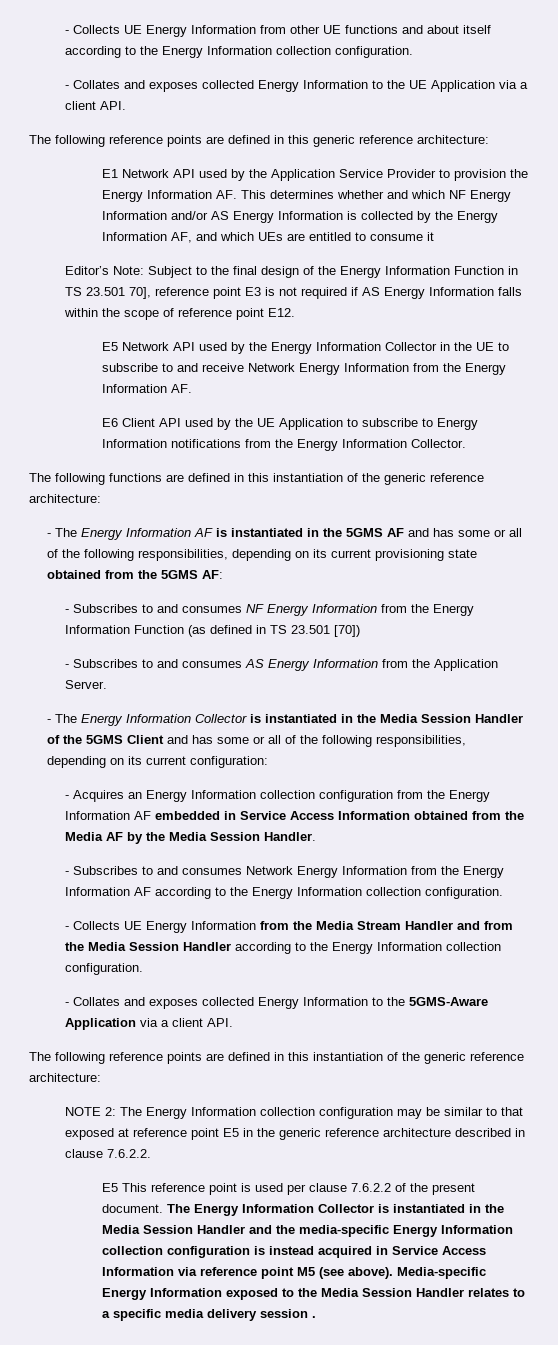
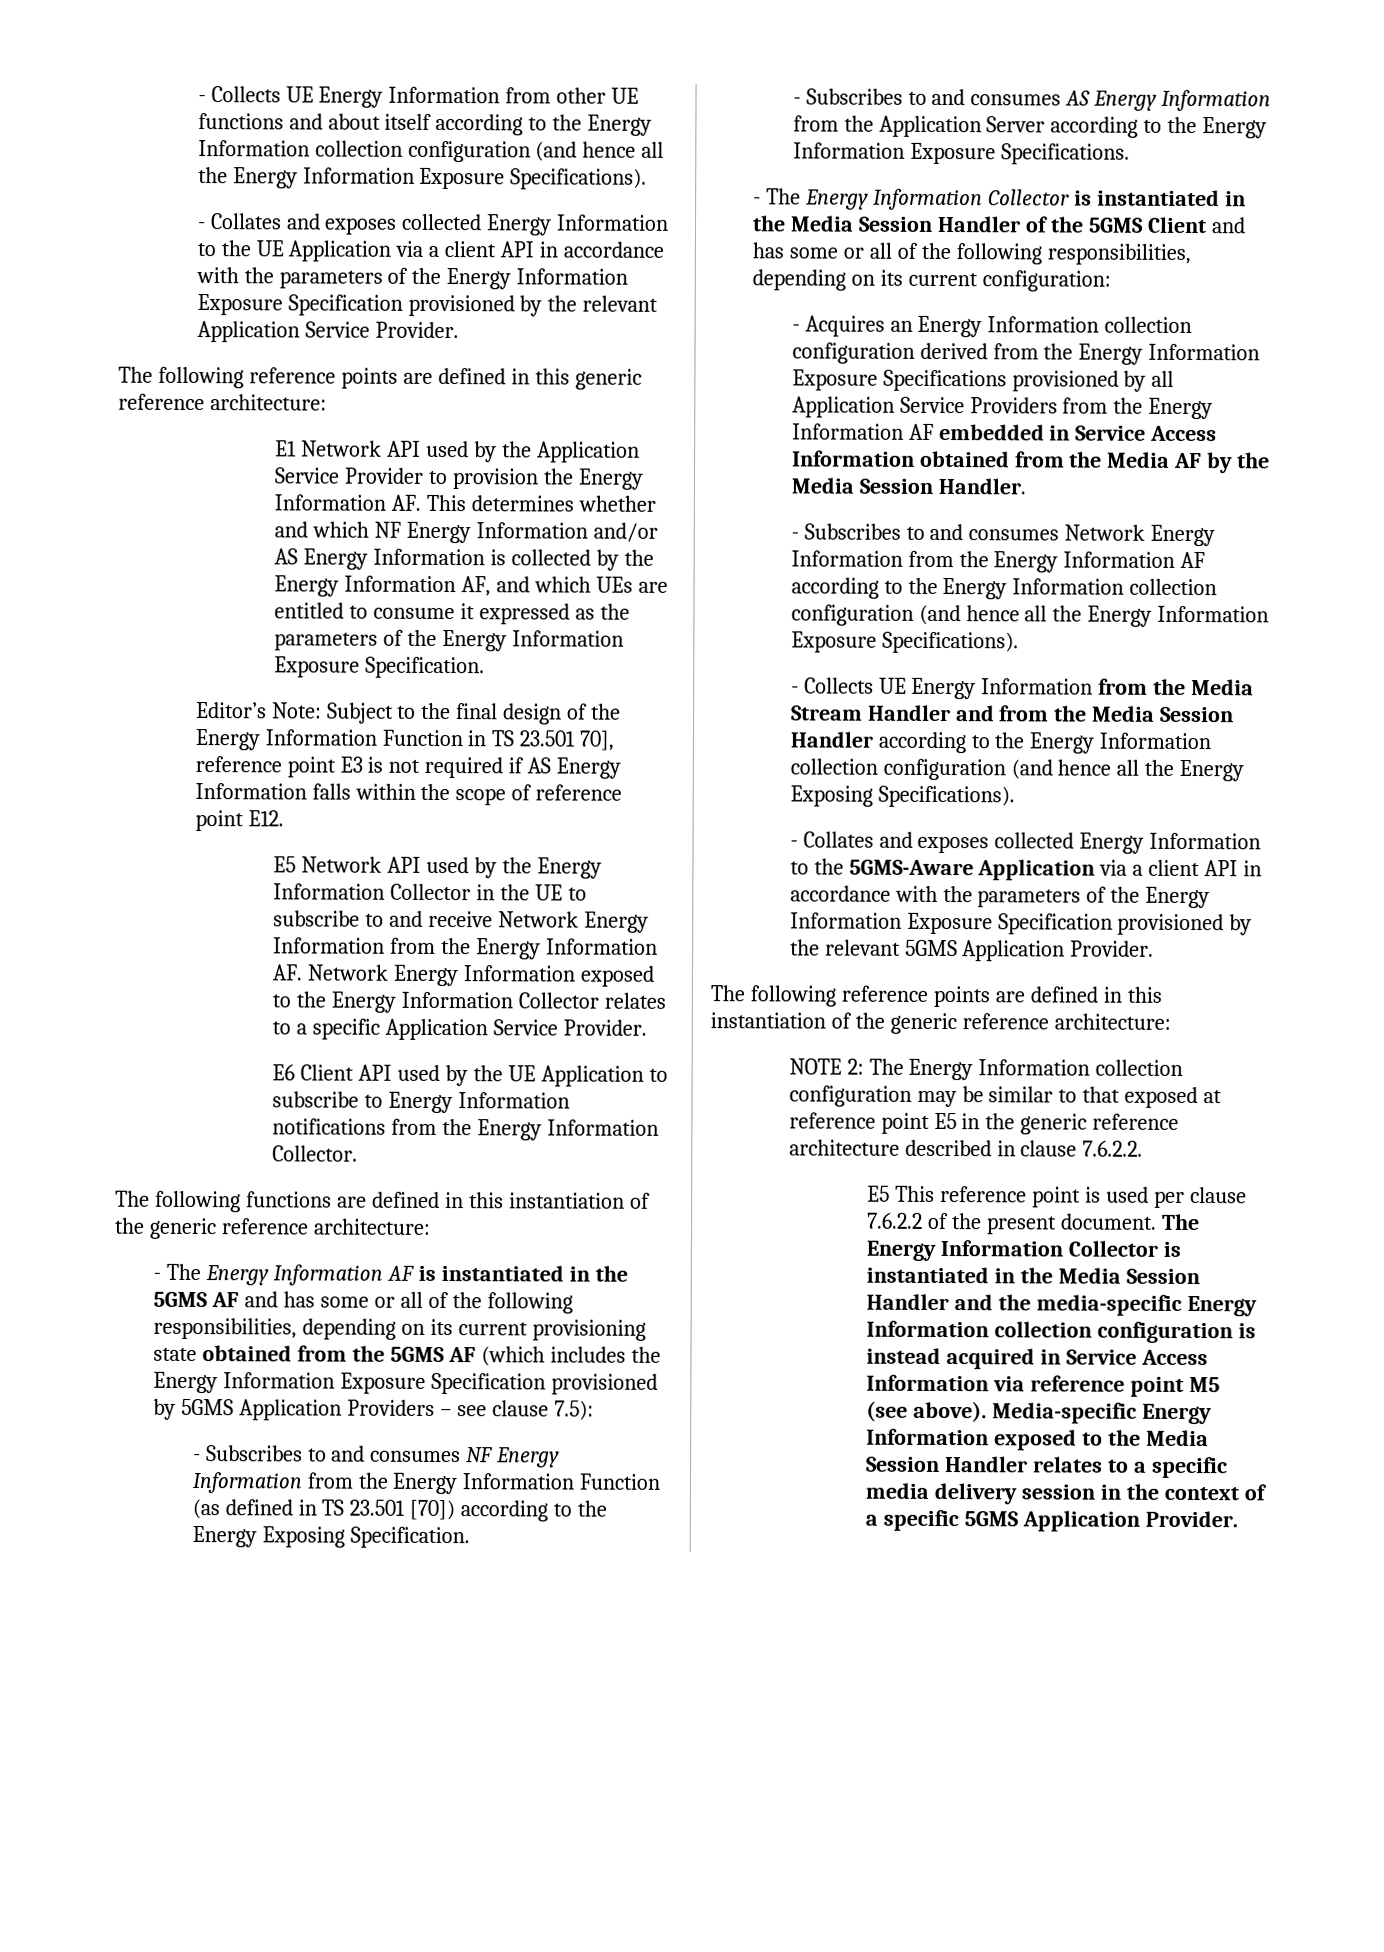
[335,46,414,58] configuration. -> [407,140,665,163] [197,167,648,190] configuration (and hence all the Energy Information Exposure Specifications).
[100,101,127,110] API. -> [500,241,665,258] [195,267,629,290] [196,294,659,317] [196,321,459,343] API in accordance with the parameters of the Energy Information Exposure Specification provisioned by the relevant Application Service Provider.
(434, 236) none -> [479,603,630,625] [274,629,625,652] [274,656,486,679] expressed as the parameters of the Energy Information Exposure Specification.
(192, 388) none -> [307,964,656,987] [272,991,667,1013] [272,1018,648,1041] Network Energy Information exposed to the Energy Information Collector relates to a specific Application Service Provider.
[202,570,224,579] AF: -> [448,1346,661,1367] [153,1371,659,1395] [153,1398,594,1421] AF (which includes the Energy Information Exposure Specification provisioned by 5GMS Application Providers – see clause 7.5):
(361, 631) none -> [460,1500,608,1522] [191,1525,470,1549] according to the Energy Exposing Specification.
[65,680,108,689] Server. -> [986,116,1268,139] [792,142,1130,165] Server according to the Energy Information Exposure Specifications.
(394, 796) none -> [919,342,1261,365] [791,369,1175,392] [791,396,1058,418] derived from the Energy Information Exposure Specifications provisioned by all Application Service Providers
[425,887,504,899] configuration. -> [790,604,1270,627] [790,631,1019,654] configuration (and hence all the Energy Information Exposure Specifications).
[65,963,144,975] configuration. -> [882,758,1245,782] [789,785,1015,808] configuration (and hence all the Energy Exposing Specifications).
[207,1018,234,1027] API. -> [1204,860,1263,877] [789,885,1211,909] [789,912,1253,936] [789,939,1155,962] API in accordance with the parameters of the Energy Information Exposure Specification provisioned by the relevant 5GMS Application Provider.
[311,1316,316,1318] . -> [1100,1483,1267,1501] [865,1509,1239,1532] in the context of a specific 5GMS Application Provider.

